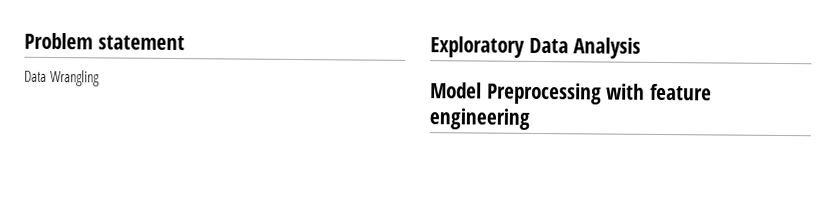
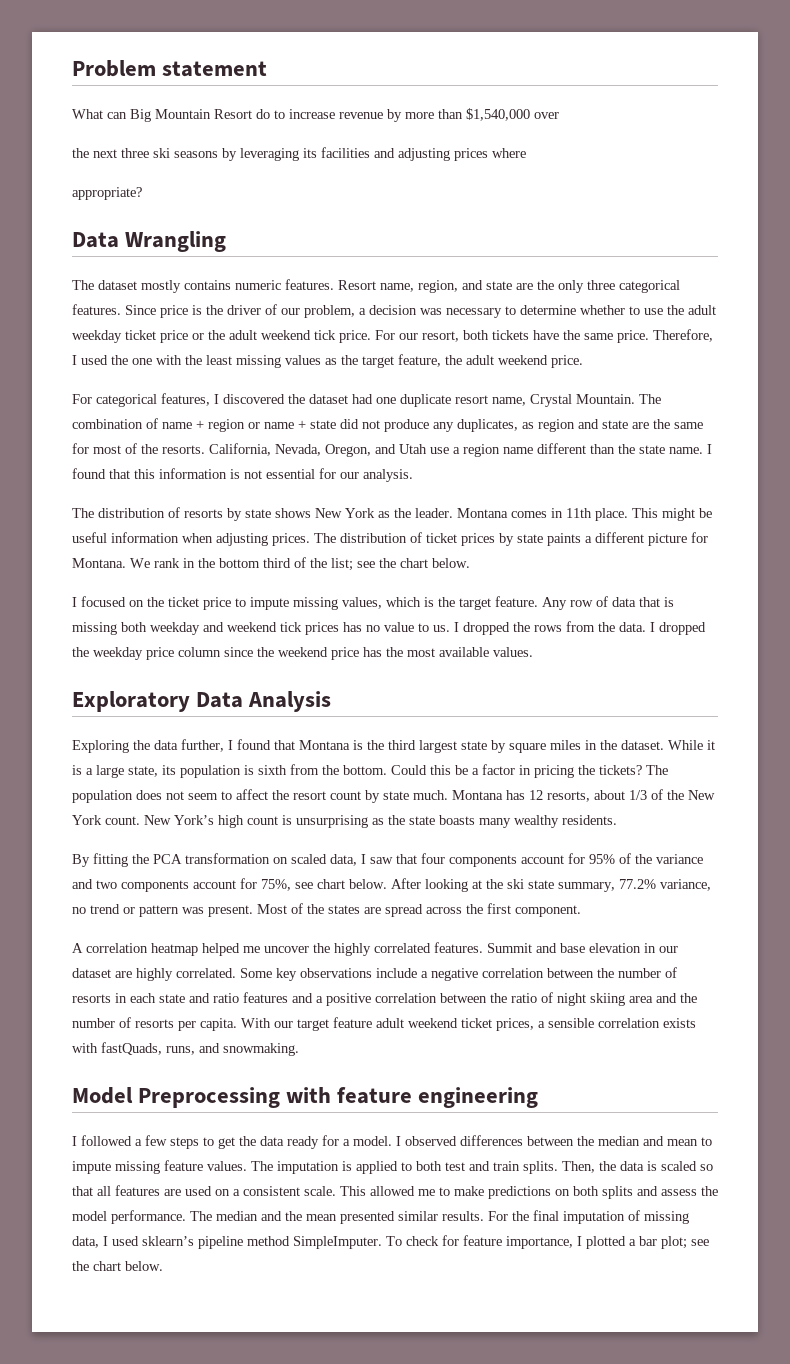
[24,69,101,87] [430,36,642,59] Data Wrangling // Exploratory Data Analysis -> [72,108,559,122] [72,147,526,161] [72,187,142,200] [72,231,227,252] [72,279,680,293] [72,304,716,318] [72,329,713,343] [72,354,583,368] [72,393,661,407] [72,418,703,432] [72,443,712,457] [72,468,413,482] [72,507,712,521] [72,532,708,546] [72,557,470,571] [72,596,674,610] [72,621,706,635] [72,647,533,660] [72,691,332,712] [72,739,715,753] [72,764,668,778] [72,789,715,803] [72,815,617,828] [72,853,703,867] [72,878,711,892] [72,903,581,917] [72,942,678,956] [72,967,677,981] [72,992,697,1006] [72,1017,696,1031] [72,1042,299,1056] What can Big Mountain Resort do to increase revenue by more than $1,540,000 over // the next three ski seasons by leveraging its facilities and adjusting prices where // appropriate? // Data Wrangling // The dataset mostly contains numeric features. Resort name, region, and state are the only three categorical features. Since price is the driver of our problem, a decision was necessary to determine whether to use the adult weekday ticket price or the adult weekend tick price. For our resort, both tickets have the same price. Therefore, I used the one with the least missing values as the target feature, the adult weekend price. // For categorical features, I discovered the dataset had one duplicate resort name, Crystal Mountain. The combination of name + region or name + state did not produce any duplicates, as region and state are the same for most of the resorts. California, Nevada, Oregon, and Utah use a region name different than the state name. I found that this information is not essential for our analysis. // The distribution of resorts by state shows New York as the leader. Montana comes in 11th place. This might be useful information when adjusting prices. The distribution of ticket prices by state paints a different picture for Montana. We rank in the bottom third of the list; see the chart below. // I focused on the ticket price to impute missing values, which is the target feature. Any row of data that is missing both weekday and weekend tick prices has no value to us. I dropped the rows from the data. I dropped the weekday price column since the weekend price has the most available values. // Exploratory Data Analysis // Exploring the data further, I found that Montana is the third largest state by square miles in the dataset. While it is a large state, its population is sixth from the bottom. Could this be a factor in pricing the tickets? The population does not seem to affect the resort count by state much. Montana has 12 resorts, about 1/3 of the New York count. New York’s high count is unsurprising as the state boasts many wealthy residents. // By fitting the PCA transformation on scaled data, I saw that four components account for 95% of the variance and two components account for 75%, see chart below. After looking at the ski state summary, 77.2% variance, no trend or pattern was present. Most of the states are spread across the first component. // A correlation heatmap helped me uncover the highly correlated features. Summit and base elevation in our dataset are highly correlated. Some key observations include a negative correlation between the number of resorts in each state and ratio features and a positive correlation between the ratio of night skiing area and the number of resorts per capita. With our target feature adult weekend ticket prices, a sensible correlation exists with fastQuads, runs, and snowmaking.
(530, 119) none -> [72,1135,712,1149] [72,1160,713,1174] [72,1185,718,1199] [72,1210,689,1224] [72,1235,709,1249] [72,1261,163,1271] // I followed a few steps to get the data ready for a model. I observed differences between the median and mean to impute missing feature values. The imputation is applied to both test and train splits. Then, the data is scaled so that all features are used on a consistent scale. This allowed me to make predictions on both splits and assess the model performance. The median and the mean presented similar results. For the final imputation of missing data, I used sklearn’s pipeline method SimpleImputer. To check for feature importance, I plotted a bar plot; see the chart below.

